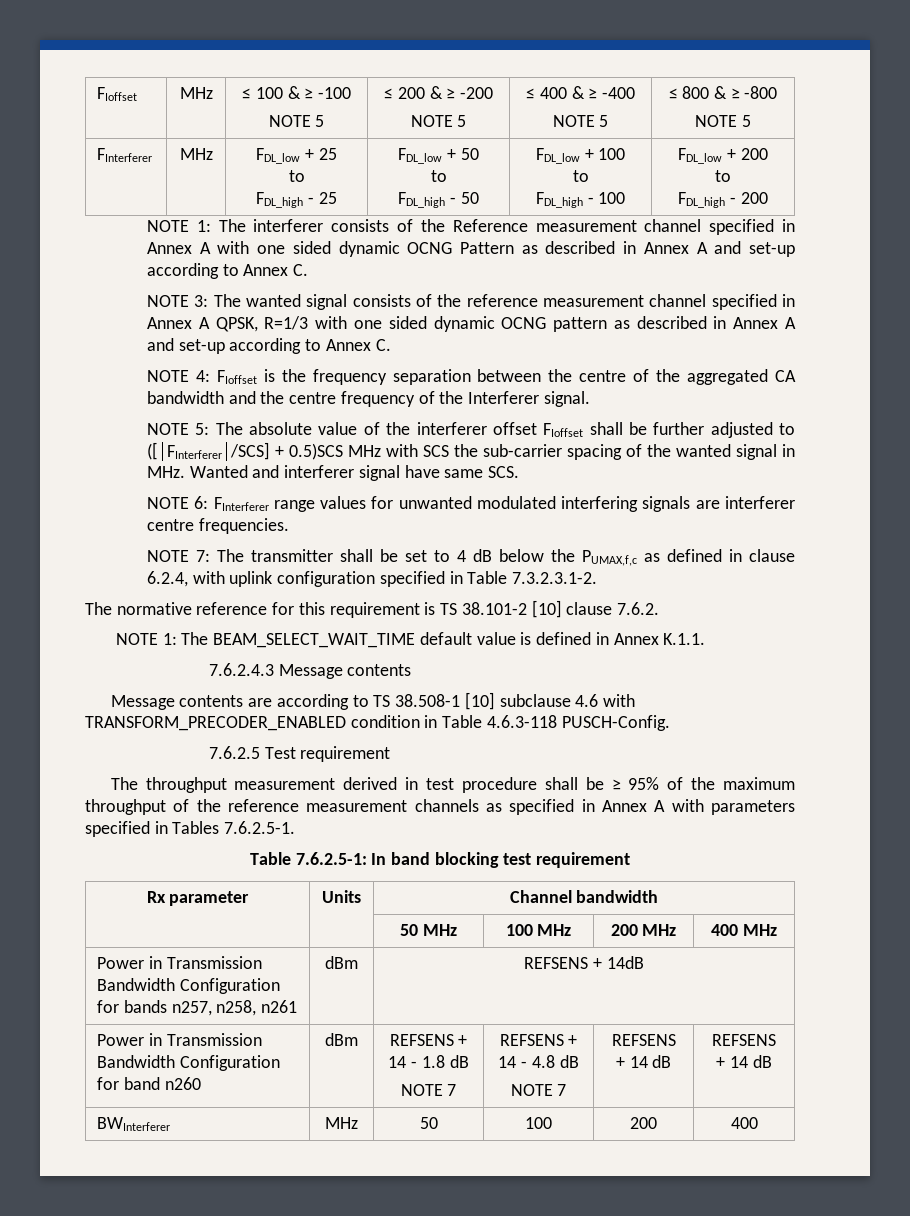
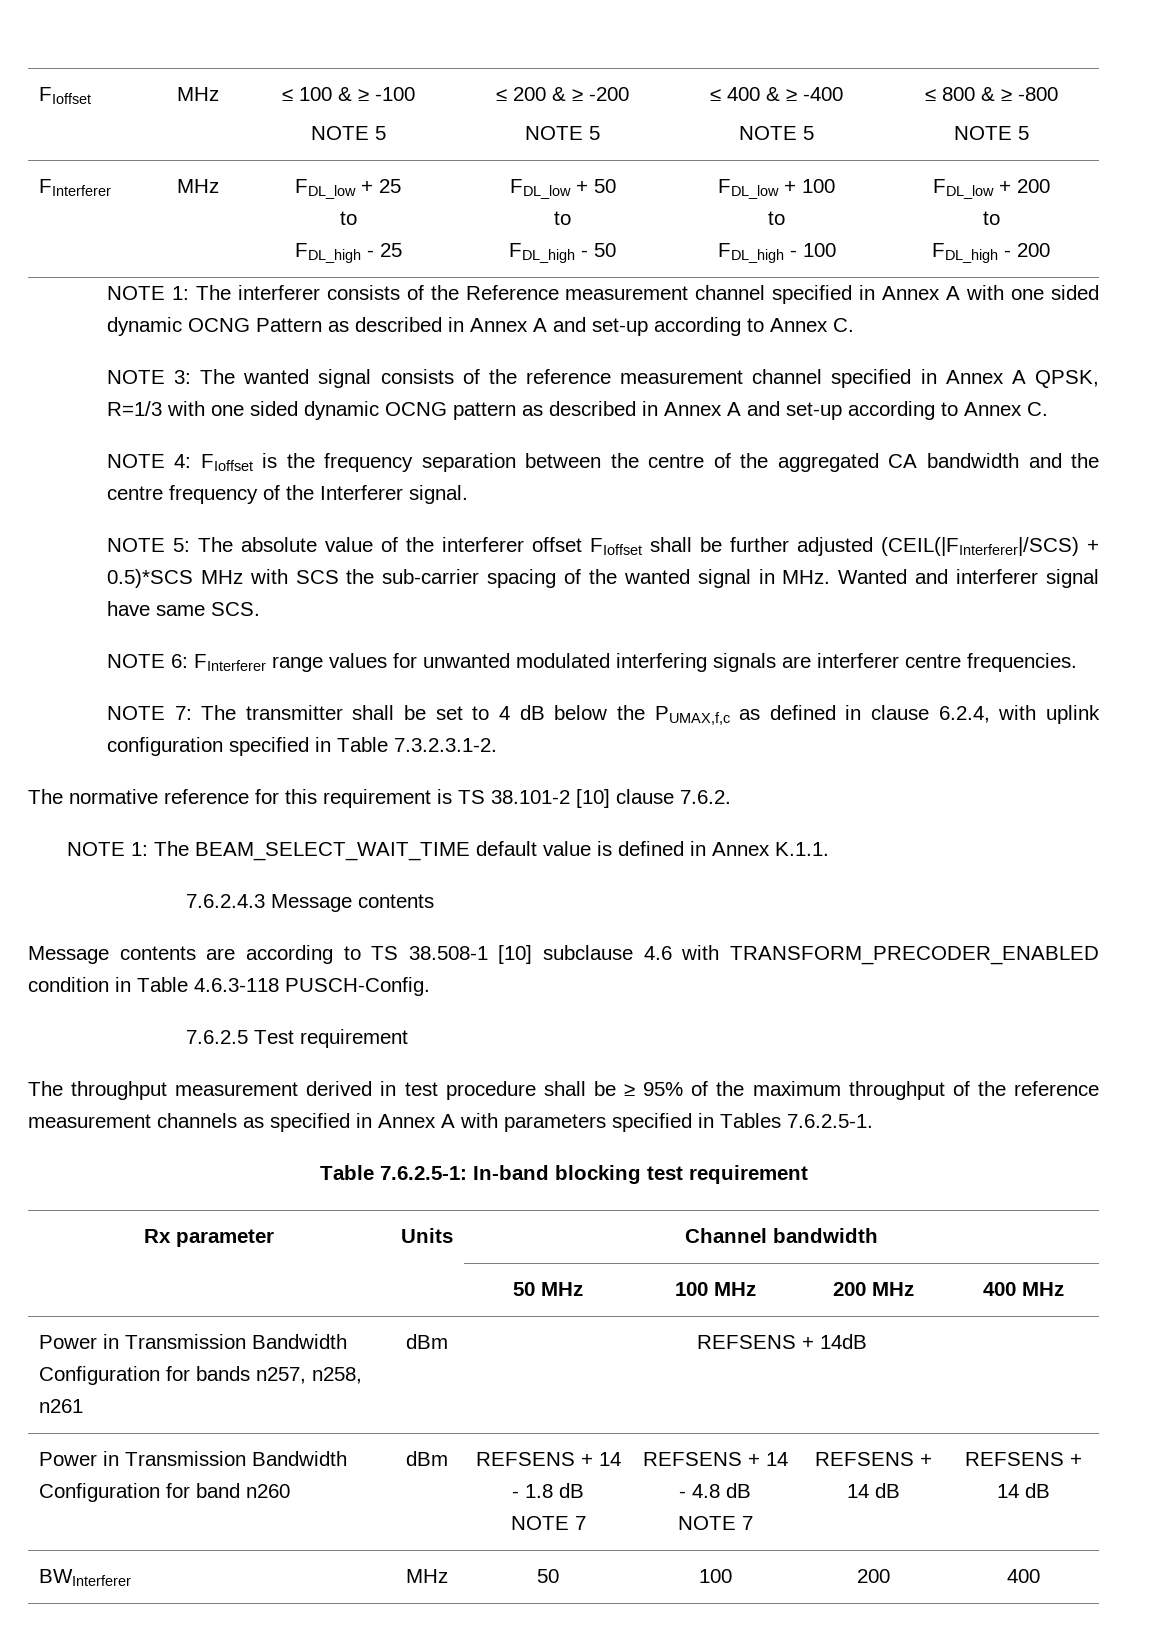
[779,423,796,435] [147,442,344,461] to ([│FInterferer│/SCS] + 0.5)SCS -> [880,537,1100,556] [106,569,193,588] (CEIL(|FInterferer|/SCS) + 0.5)*SCS
[371,852,431,865] In band -> [472,1165,549,1180] In-band

